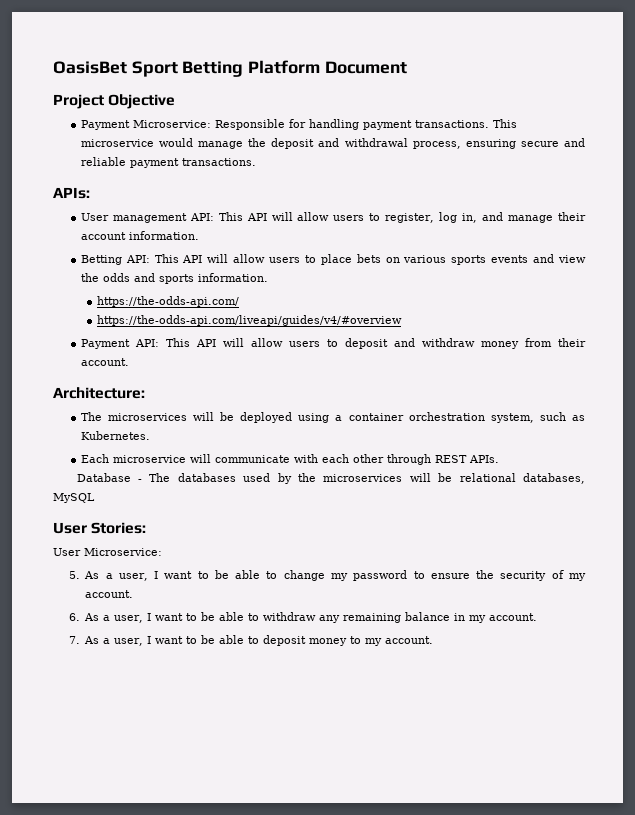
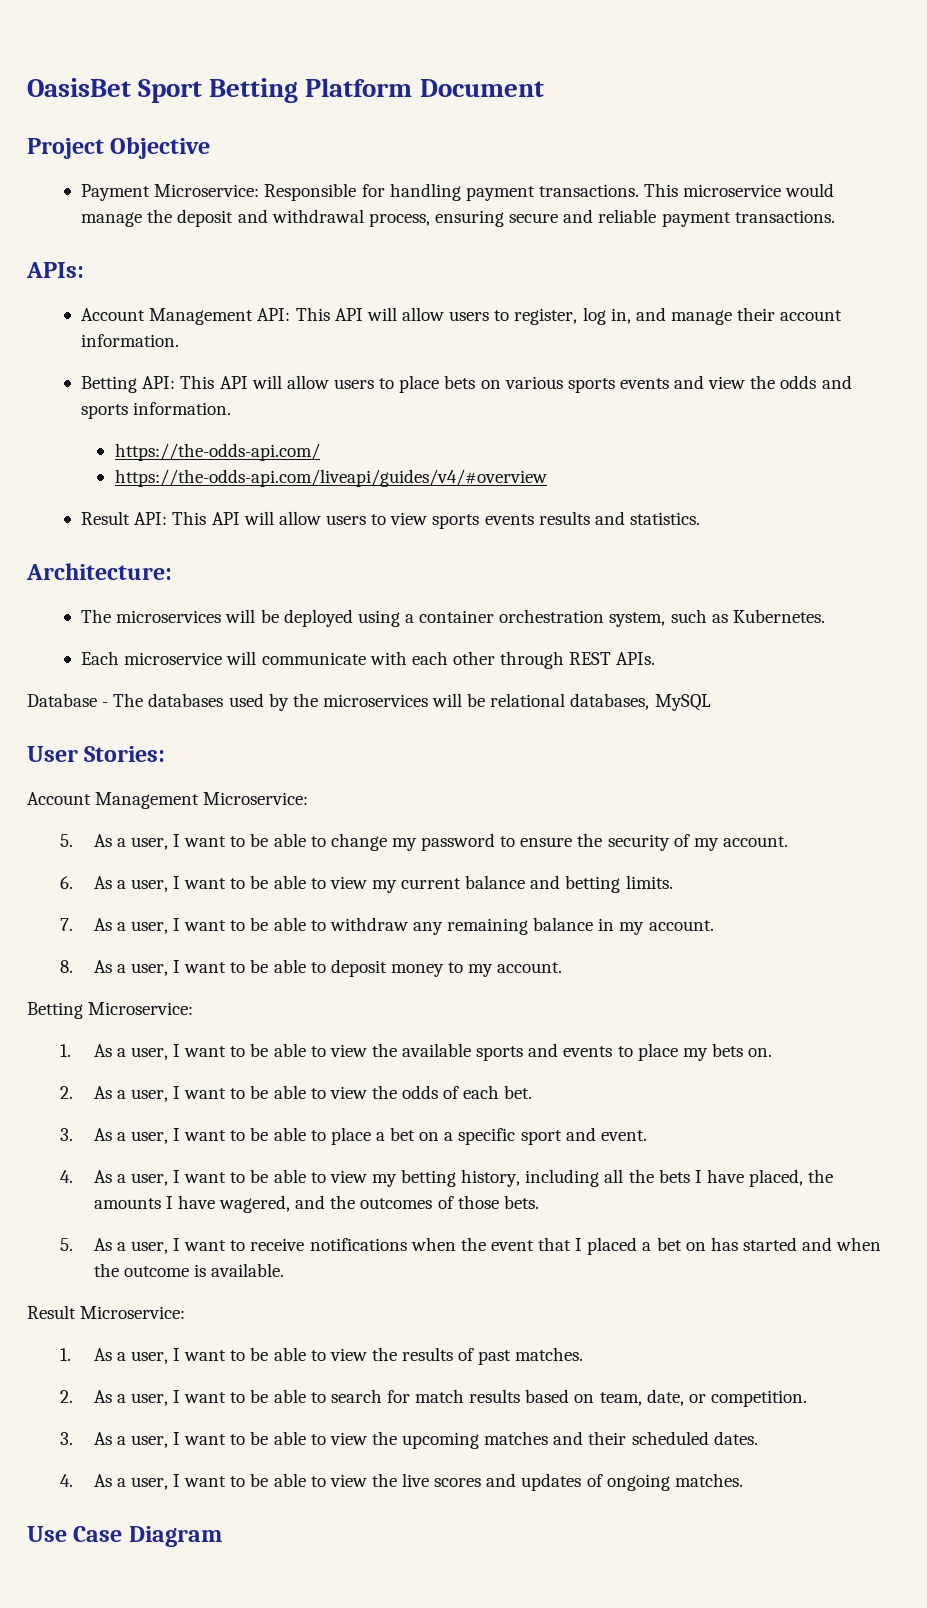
[80,213,187,223] User management -> [81,308,254,325] Account Management
[80,338,586,349] [80,358,129,366] Payment API: This API will allow users to deposit and withdraw money from their account. -> [81,511,700,529] Result API: This API will allow users to view sports events results and statistics.
[53,548,81,556] User -> [27,792,200,809] Account Management
(260, 617) none -> [329,875,673,893] [60,917,326,934] view my current balance and betting limits. // 7. As a user, I want to be able to
[68,636,80,644] 7. -> [60,960,74,973] 8.
(434, 640) none -> [27,1002,194,1019] [60,1043,773,1061] [60,1085,533,1102] [60,1127,647,1145] [60,1169,834,1187] [93,1195,539,1213] [60,1237,882,1255] [93,1263,284,1277] [27,1305,186,1319] [60,1347,584,1365] [60,1389,807,1407] [60,1431,758,1449] [60,1473,743,1491] [27,1526,222,1547] // Betting Microservice: // 1. As a user, I want to be able to view the available sports and events to place my bets on. // 2. As a user, I want to be able to view the odds of each bet. // 3. As a user, I want to be able to place a bet on a specific sport and event. // 4. As a user, I want to be able to view my betting history, including all the bets I have placed, the amounts I have wagered, and the outcomes of those bets. // 5. As a user, I want to receive notifications when the event that I placed a bet on has started and when the outcome is available. // Result Microservice: // 1. As a user, I want to be able to view the results of past matches. // 2. As a user, I want to be able to search for match results based on team, date, or competition. // 3. As a user, I want to be able to view the upcoming matches and their scheduled dates. // 4. As a user, I want to be able to view the live scores and updates of ongoing matches. // Use Case Diagram

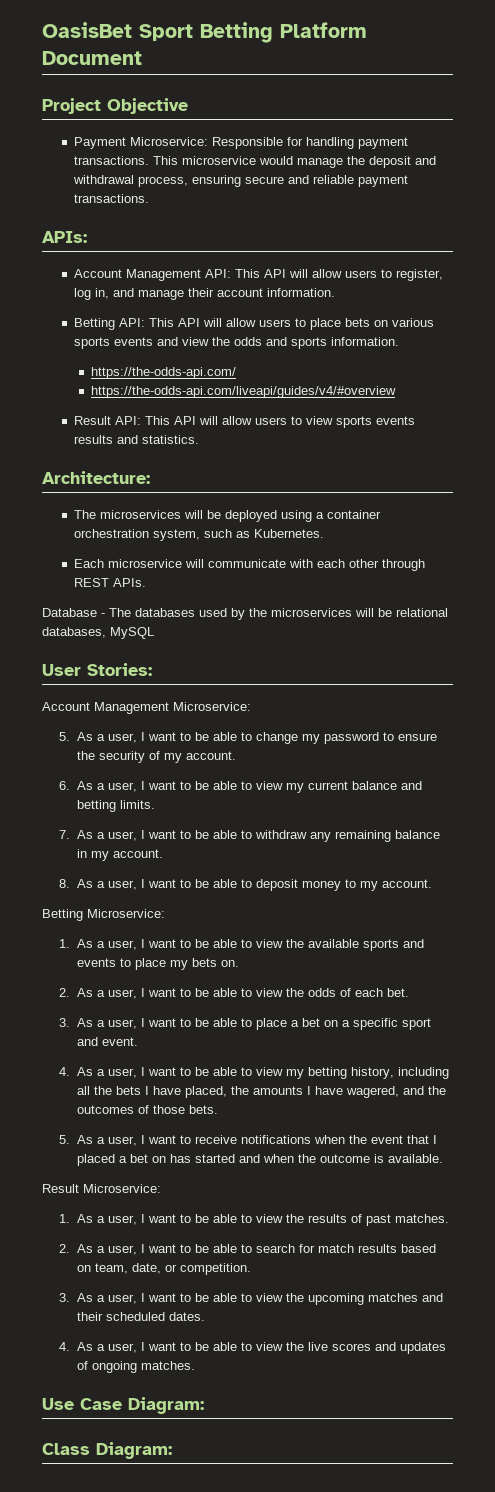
[128,1526,222,1547] Diagram -> [128,1397,204,1414] [42,1442,172,1459] Diagram: // Class Diagram:

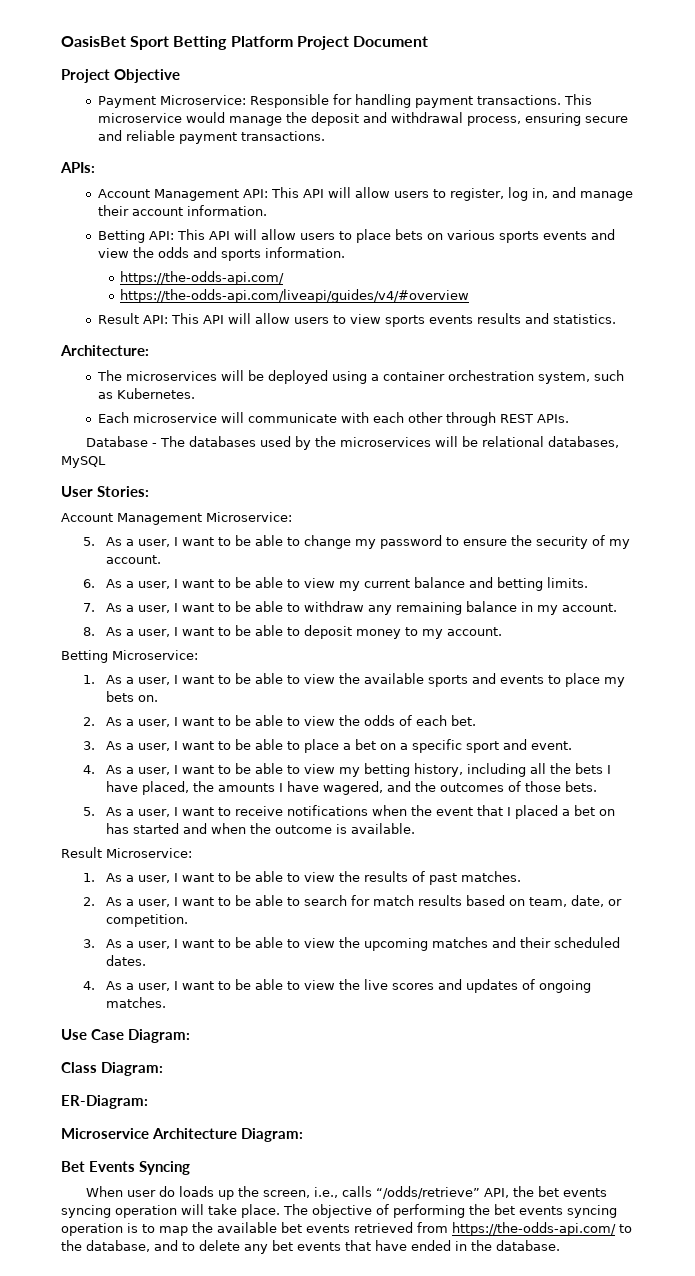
(367, 30) none -> [296,36,349,50] Project
(172, 1450) none -> [61,1095,148,1109] [61,1128,303,1142] [61,1161,190,1175] [85,1186,607,1200] [61,1204,617,1218] [61,1222,632,1236] [61,1240,560,1254] // ER-Diagram: // Microservice Architecture Diagram: // Bet Events Syncing // When user do loads up the screen, i.e., calls “/odds/retrieve” API, the bet events syncing operation will take place. The objective of performing the bet events syncing operation is to map the available bet events retrieved from https://the-odds-api.com/ to the database, and to delete any bet events that have ended in the database.

